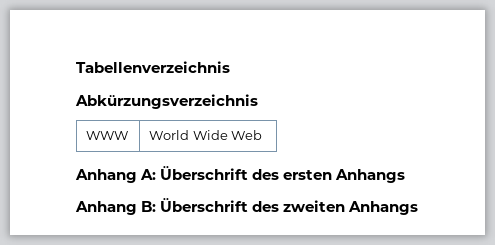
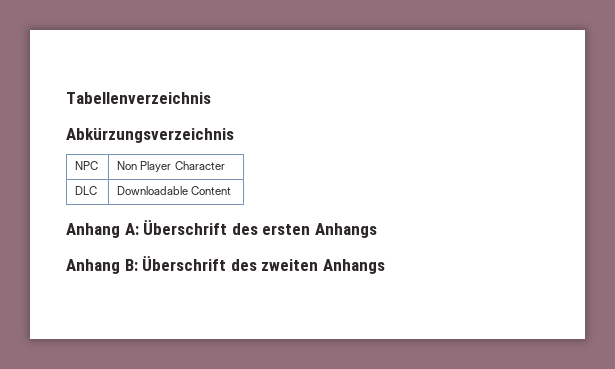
[86,131,129,140] [149,130,263,140] WWW | World Wide Web -> [75,161,99,170] [117,161,225,172] [75,186,98,195] [117,186,232,195] NPC | Non Player Character // DLC | Downloadable Content

